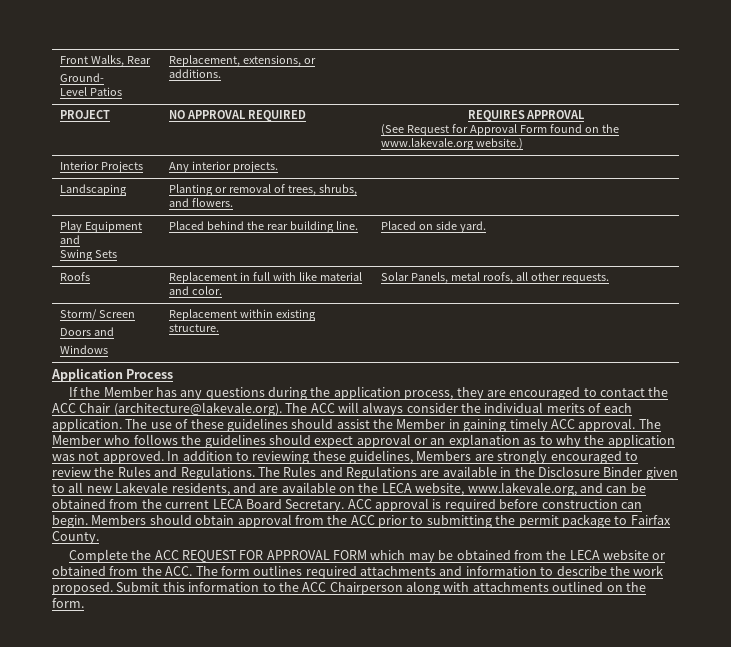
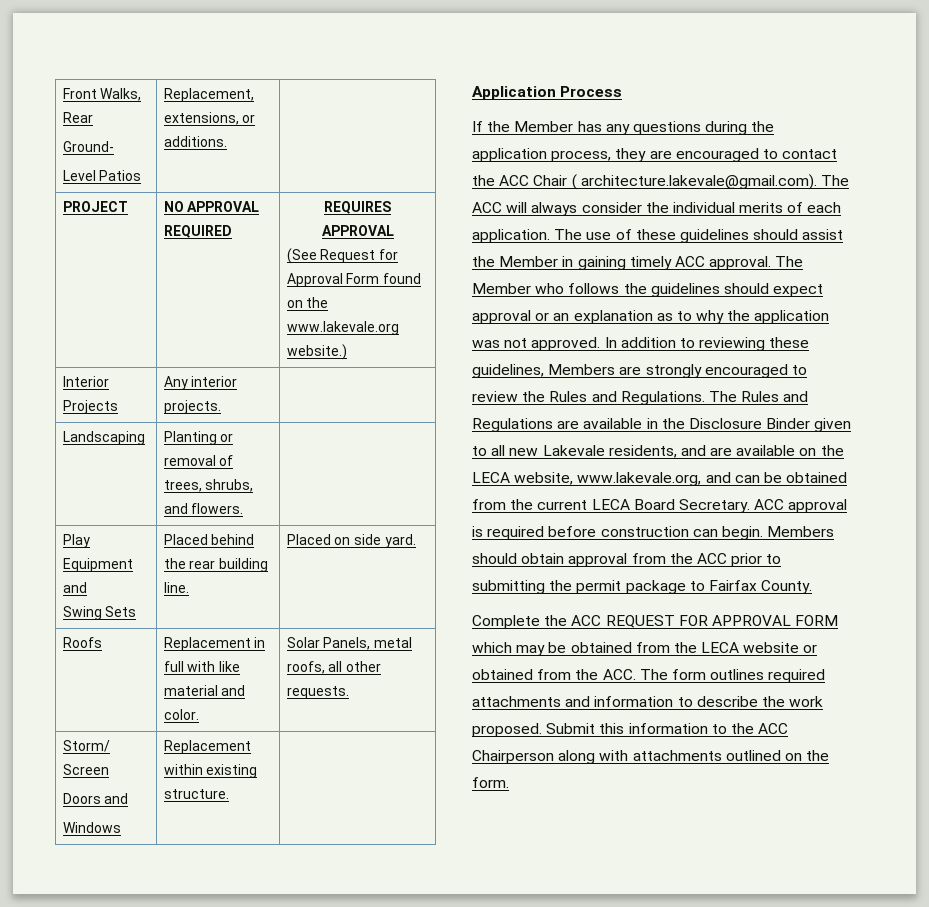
[113,402,282,416] (architecture@lakevale.org). -> [571,174,817,190] ( architecture.lakevale@gmail.com).

